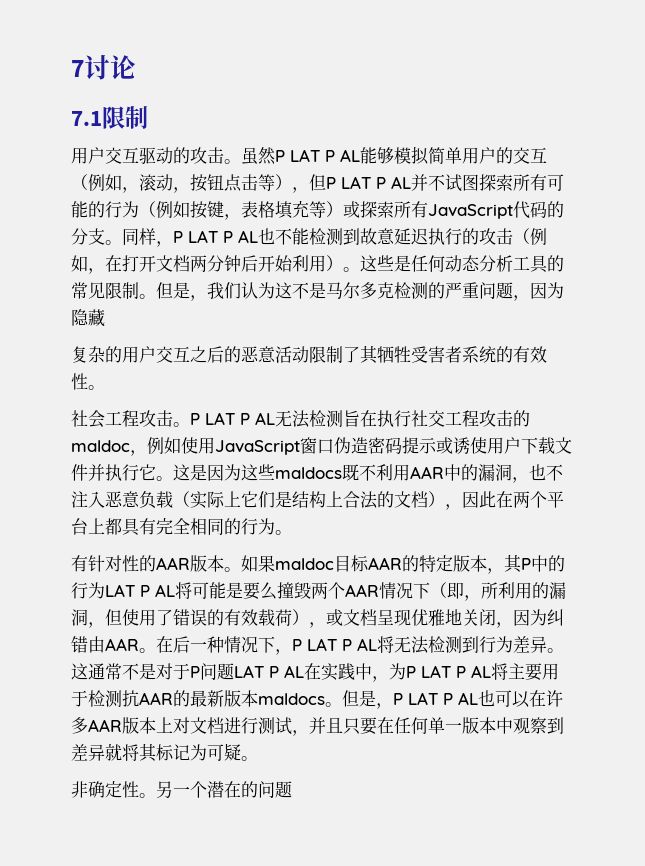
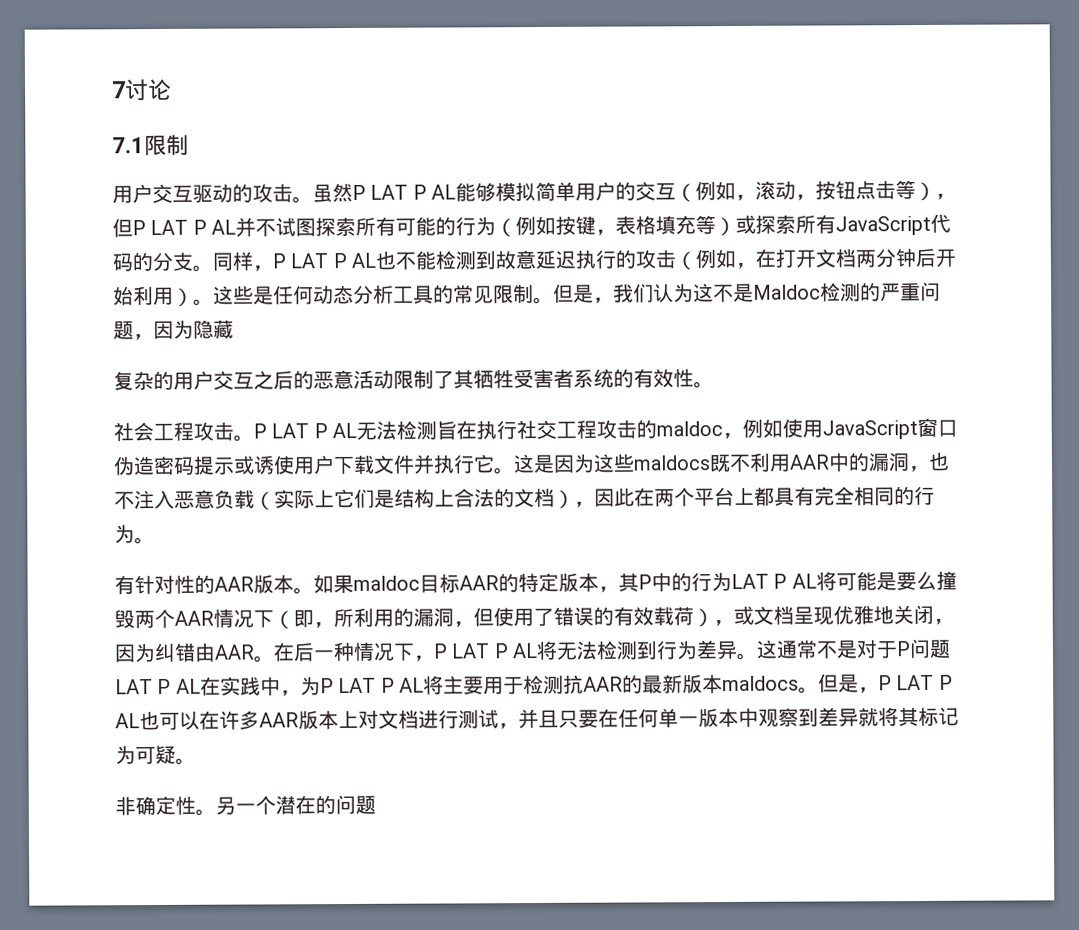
[326,282,394,299] 马尔多克 -> [753,284,821,300] Maldoc

